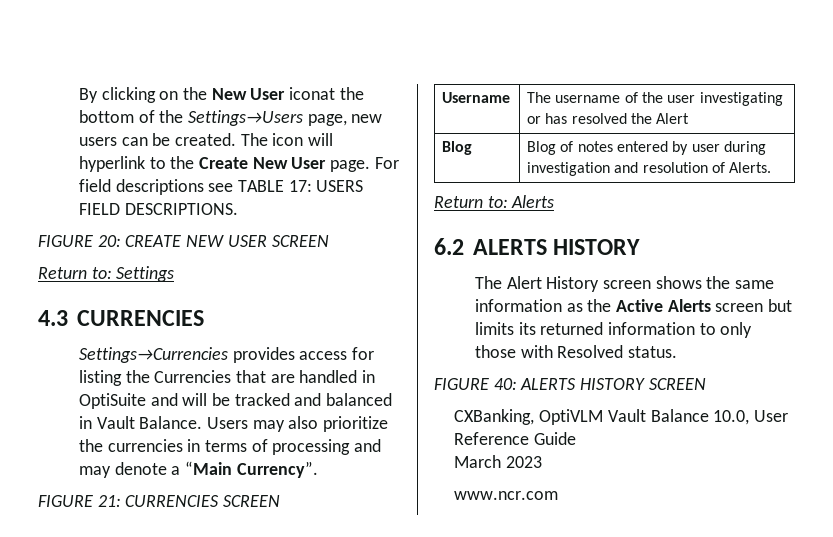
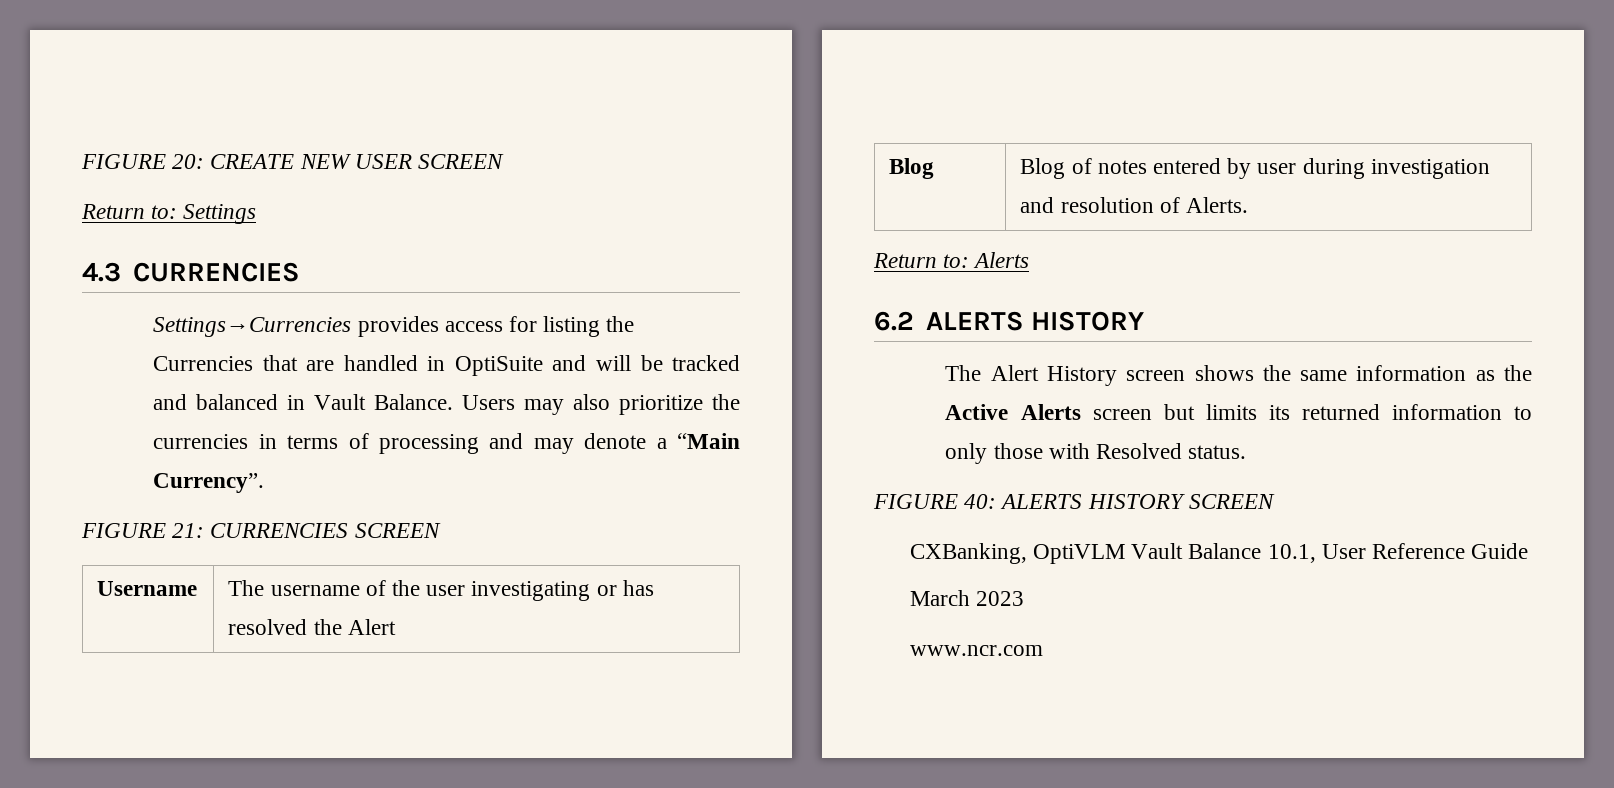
[78,87,364,103] [78,110,383,126] [78,133,334,146] [78,156,399,172] [78,179,364,195] [78,203,238,215] By clicking on the New User iconat the bottom of the Settings→Users page, new users can be created. The icon will hyperlink to the Create New User page. For field descriptions see TABLE 17: USERS FIELD DESCRIPTIONS. // -> (81, 161) none
[713,410,750,425] 10.0, -> [1267,544,1316,563] 10.1,

